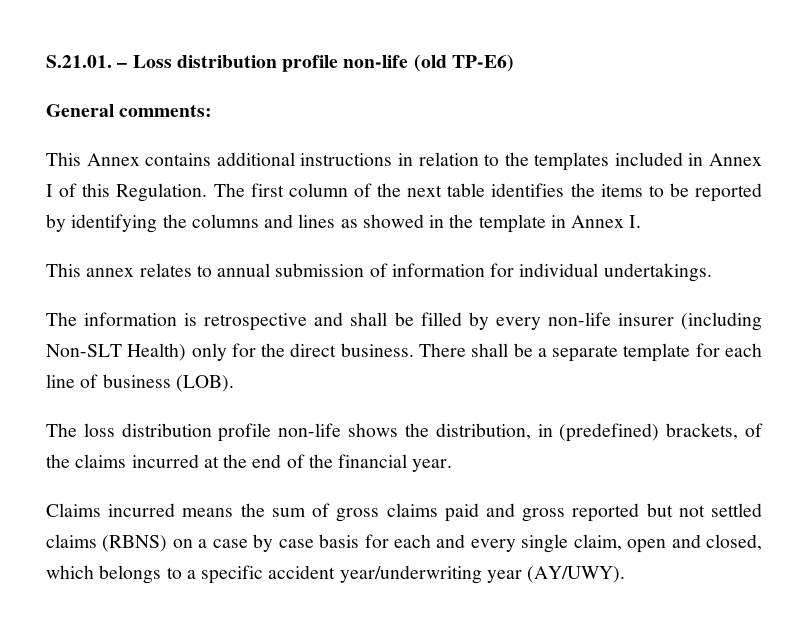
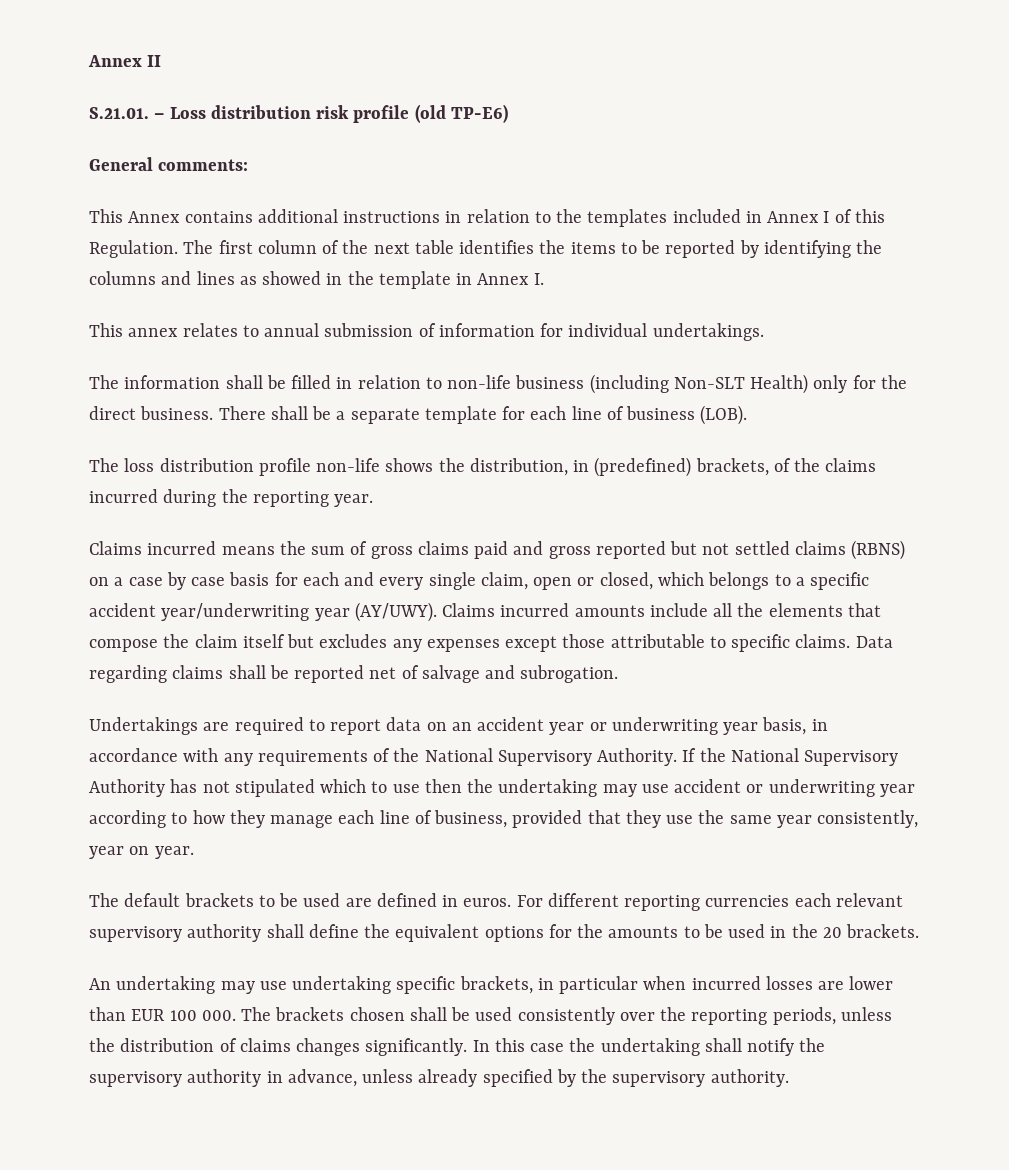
(46, 61) none -> [88,55,162,67] Annex II //
[282,55,409,72] profile non-life -> [316,105,410,123] risk profile
[184,312,674,331] is retrospective and shall be filled by every non-life insurer -> [225,375,585,389] shall be filled in relation to non-life business
[203,454,408,468] at the end of the financial -> [163,489,329,507] during the reporting
[671,534,701,548] and -> [577,577,595,586] or
(626, 574) none -> [442,603,881,617] [89,634,893,652] [89,665,619,683] [89,717,828,735] [89,748,899,766] [89,779,915,797] [89,810,919,828] [89,846,194,859] [89,893,903,911] [89,924,920,942] [89,976,894,994] [89,1007,892,1025] [89,1038,826,1056] [89,1069,789,1087] Claims incurred amounts include all the elements that compose the claim itself but excludes any expenses except those attributable to specific claims. Data regarding claims shall be reported net of salvage and subrogation. // Undertakings are required to report data on an accident year or underwriting year basis, in accordance with any requirements of the National Supervisory Authority. If the National Supervisory Authority has not stipulated which to use then the undertaking may use accident or underwriting year according to how they manage each line of business, provided that they use the same year consistently, year on year. // The default brackets to be used are defined in euros. For different reporting currencies each relevant supervisory authority shall define the equivalent options for the amounts to be used in the 20 brackets. // An undertaking may use undertaking specific brackets, in particular when incurred losses are lower than EUR 100 000. The brackets chosen shall be used consistently over the reporting periods, unless the distribution of claims changes significantly. In this case the undertaking shall notify the supervisory authority in advance, unless already specified by the supervisory authority.

